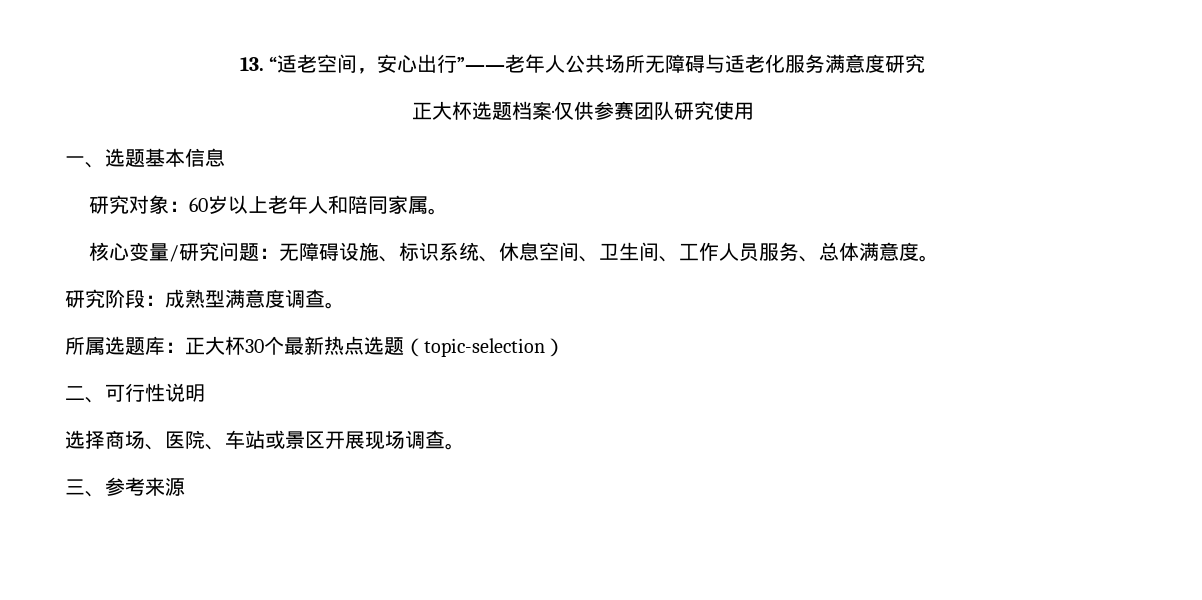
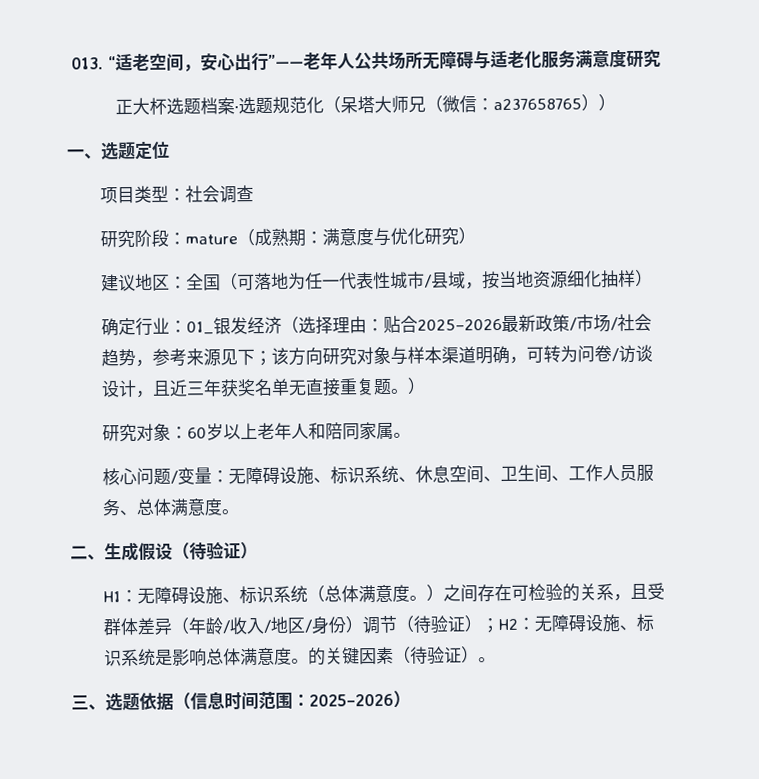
[239,57,264,71] 13. -> [70,57,104,70] 013.
[553,101,754,120] [65,148,225,168] 仅供参赛团队研究使用 // 一、选题基本信息 -> [238,94,616,115] [67,141,170,161] [99,185,254,204] [99,227,476,249] [100,269,653,292] [100,313,652,337] [100,344,653,367] [100,377,426,398] 选题规范化（呆塔大师兄（微信：a237658765）） // 一、选题定位 // 项目类型：社会调查 // 研究阶段：mature（成熟期：满意度与优化研究） // 建议地区：全国（可落地为任一代表性城市/县域，按当地资源细化抽样） // 确定行业：01_银发经济（选择理由：贴合2025–2026最新政策/市场/社会趋势，参考来源见下；该方向研究对象与样本渠道明确，可转为问卷/访谈设计，且近三年获奖名单无直接重复题。）
[129,242,260,262] 变量/研究问题 -> [135,467,212,485] 问题/变量
[65,289,345,309] [65,336,565,357] [65,383,205,403] [65,430,465,450] [65,477,185,497] 研究阶段：成熟型满意度调查。 // 所属选题库：正大杯30个最新热点选题（topic-selection） // 二、可行性说明 // 选择商场、医院、车站或景区开展现场调查。 // 三、参考来源 -> [70,541,258,562] [102,582,665,605] [102,613,654,636] [103,646,496,667] [71,690,411,712] 二、生成假设（待验证） // H1：无障碍设施、标识系统（总体满意度。）之间存在可检验的关系，且受群体差异（年龄/收入/地区/身份）调节（待验证）；H2：无障碍设施、标识系统是影响总体满意度。的关键因素（待验证）。 // 三、选题依据（信息时间范围：2025–2026）

